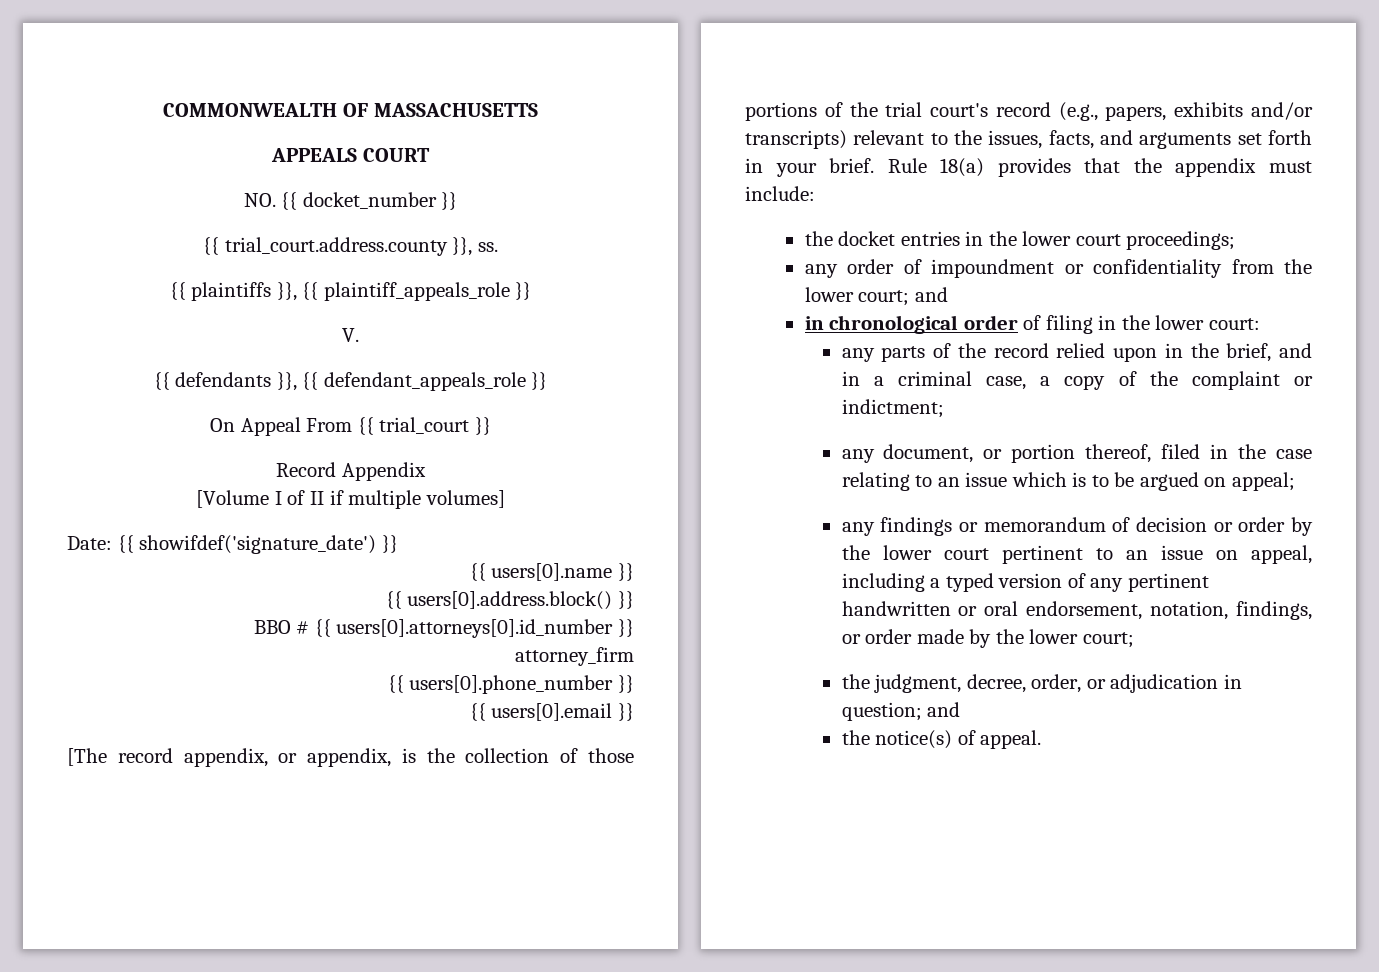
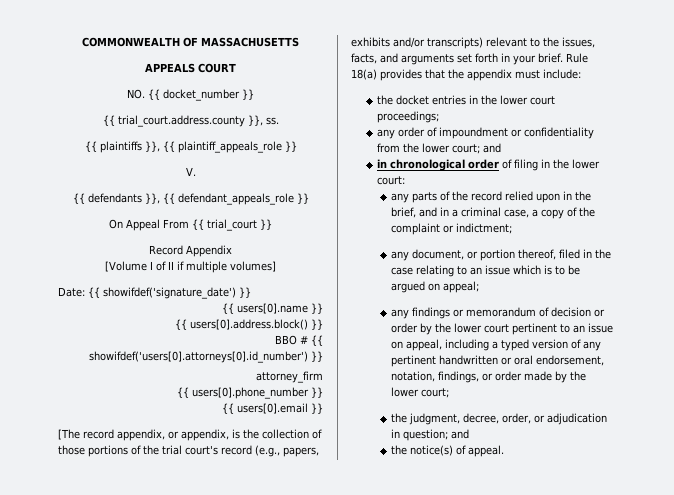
[336,619,614,638] users[0].attorneys[0].id_number -> [89,351,308,363] showifdef('users[0].attorneys[0].id_number')

